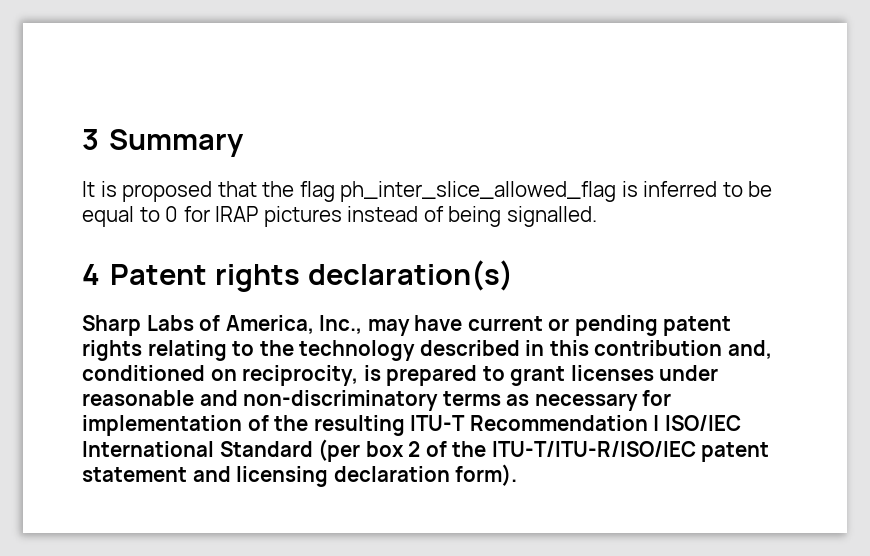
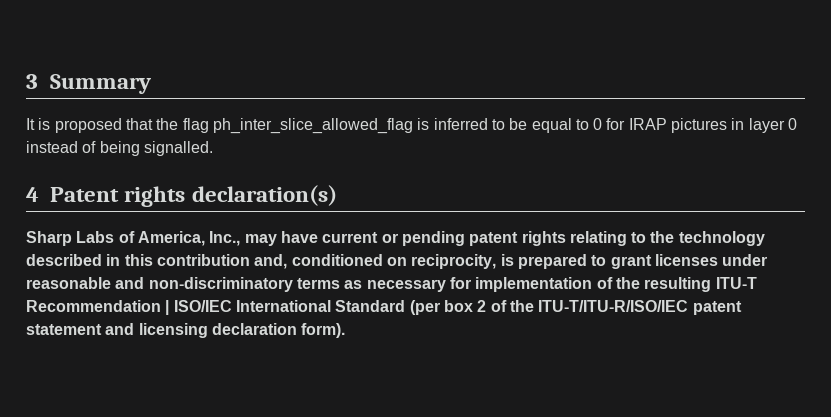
(342, 216) none -> [731,118,798,133] in layer 0

